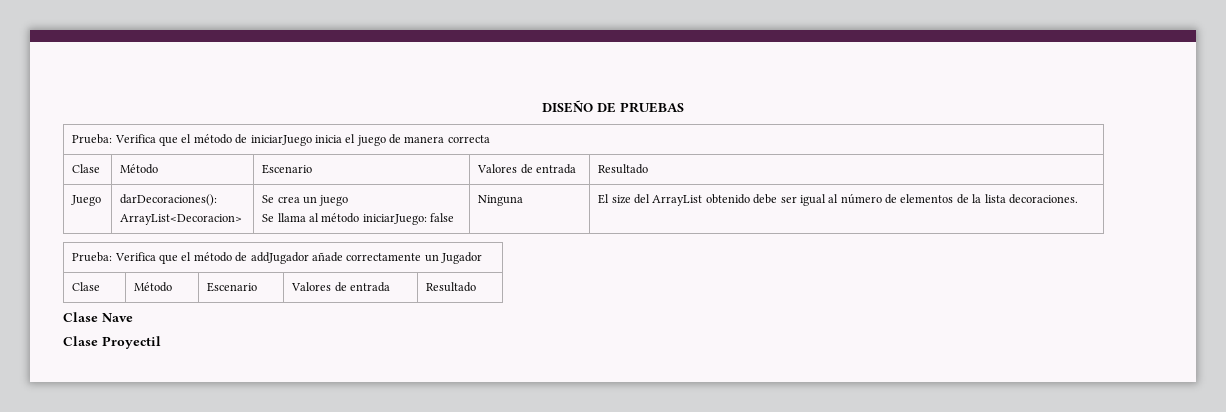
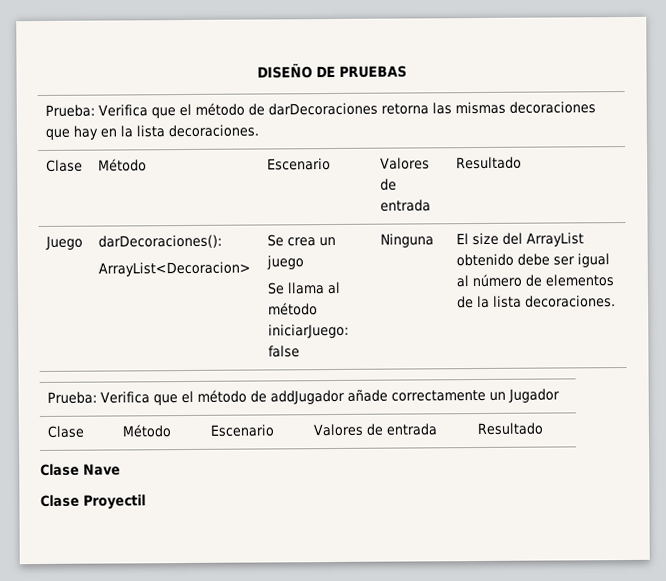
[250,134,490,146] iniciarJuego inicia el juego de manera correcta -> [267,101,596,116] [44,124,259,140] darDecoraciones retorna las mismas decoraciones que hay en la lista decoraciones.

